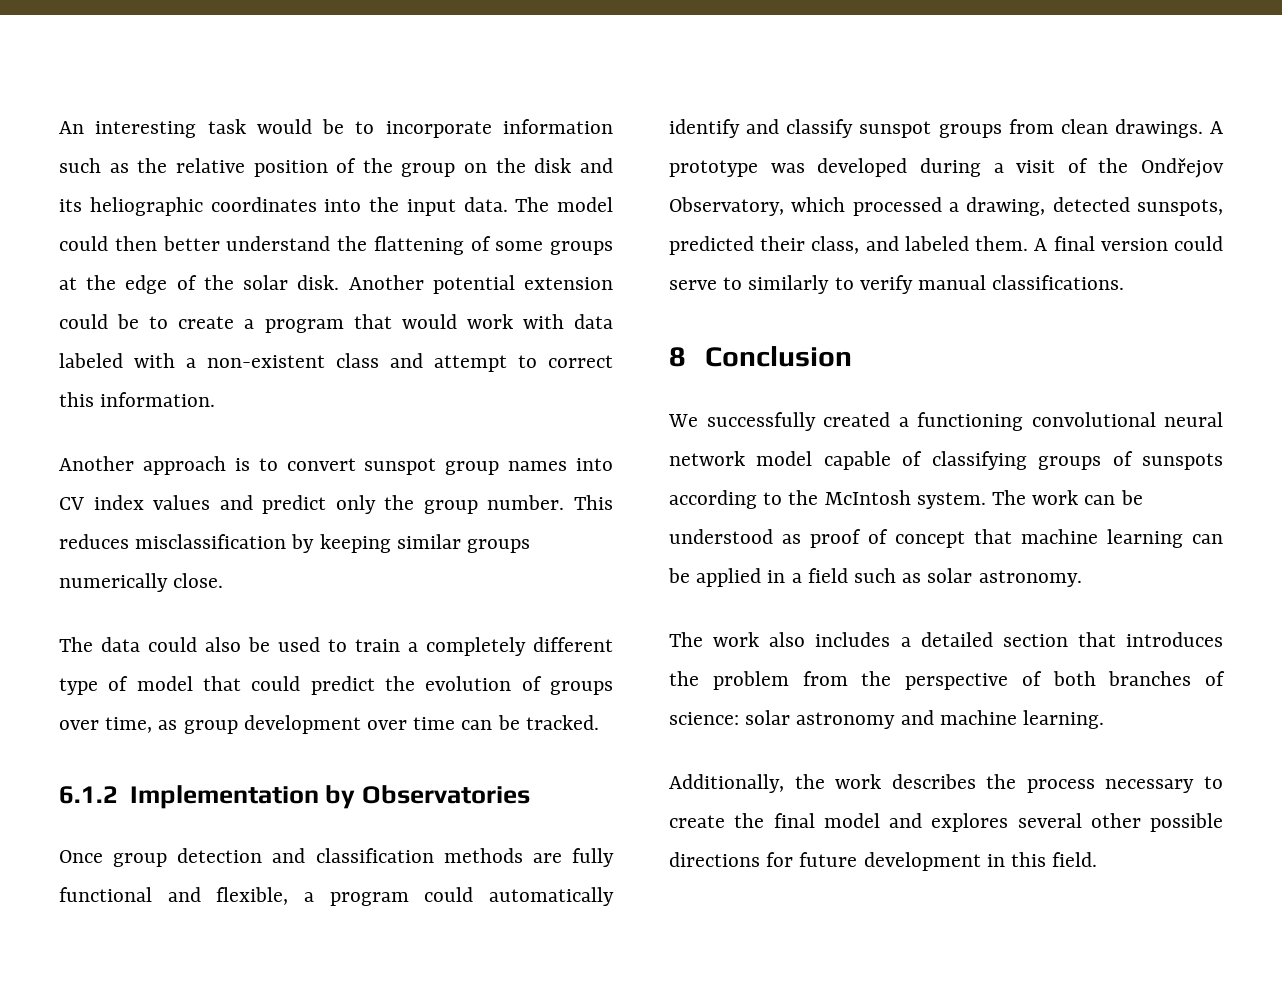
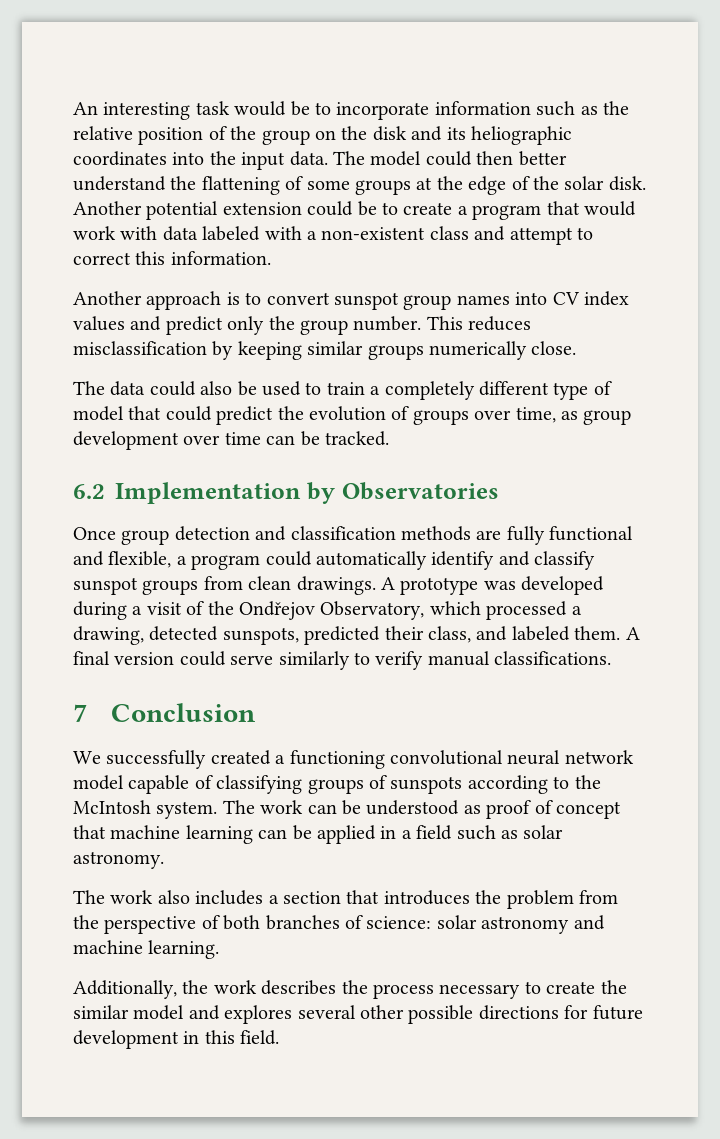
[59,786,118,804] 6.1.2 -> [73,484,105,499] 6.2
[723,277,743,290] to -> (274, 660) none
[669,347,686,367] 8 -> [73,704,87,722] 7
[920,632,993,647] detailed -> (279, 899) none
[773,813,815,828] final -> [73,1005,129,1019] similar

